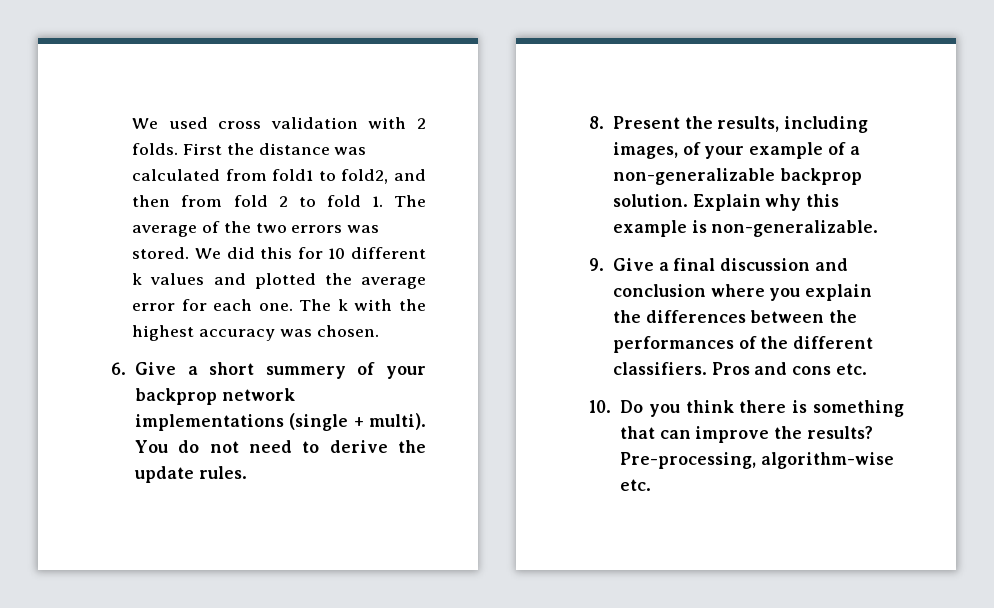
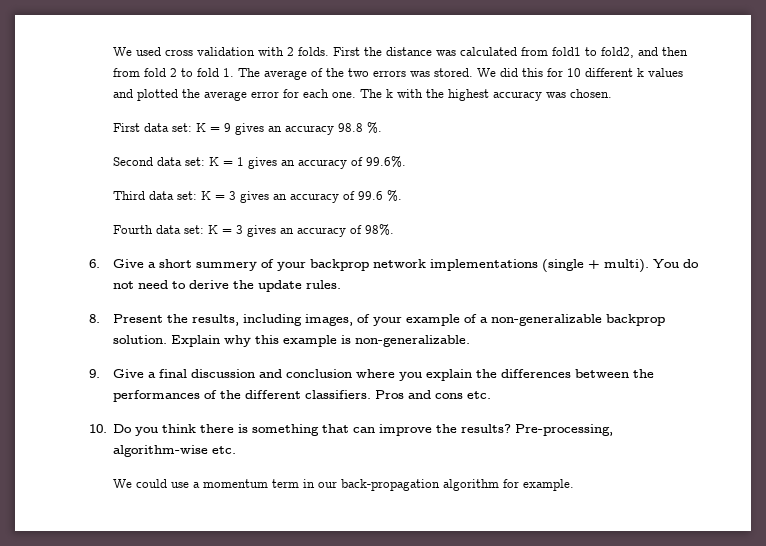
(379, 331) none -> [112,122,382,135] [112,156,406,169] [112,190,402,203] [112,224,394,237] // First data set: K = 9 gives an accuracy 98.8 %. // Second data set: K = 1 gives an accuracy of 99.6%. // Third data set: K = 3 gives an accuracy of 99.6 %. // Fourth data set: K = 3 gives an accuracy of 98%.
(651, 485) none -> [112,479,574,491] // We could use a momentum term in our back-propagation algorithm for example.

